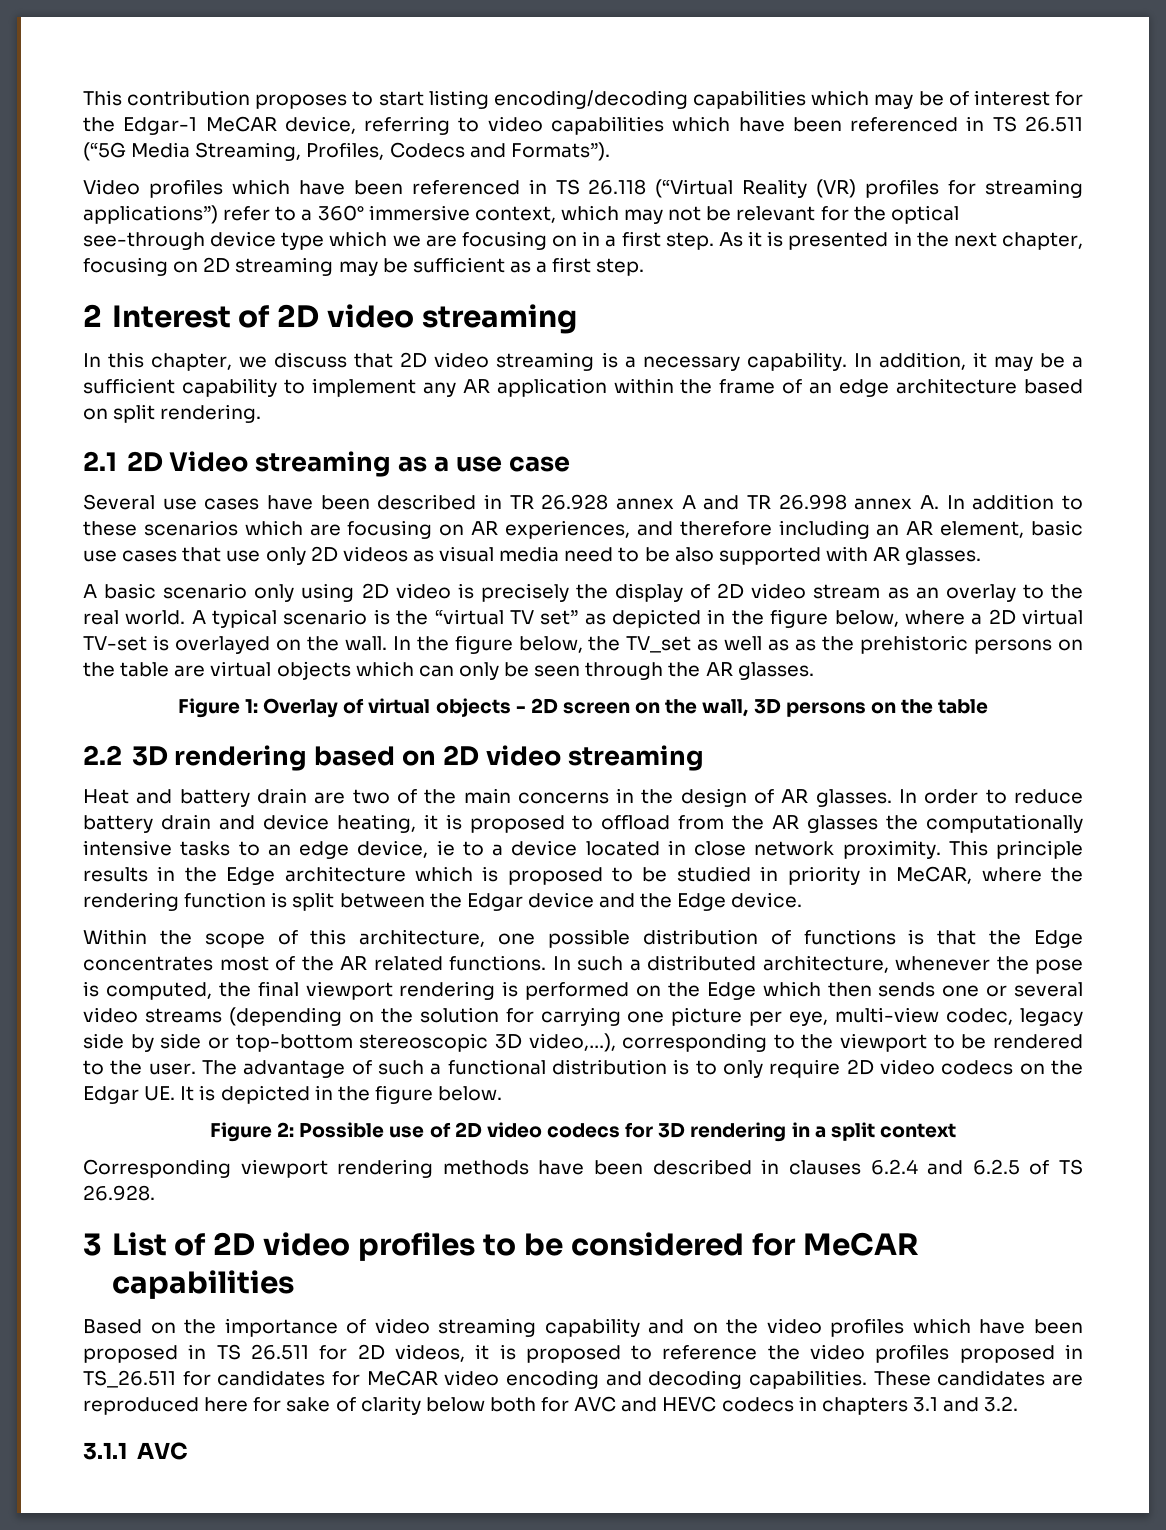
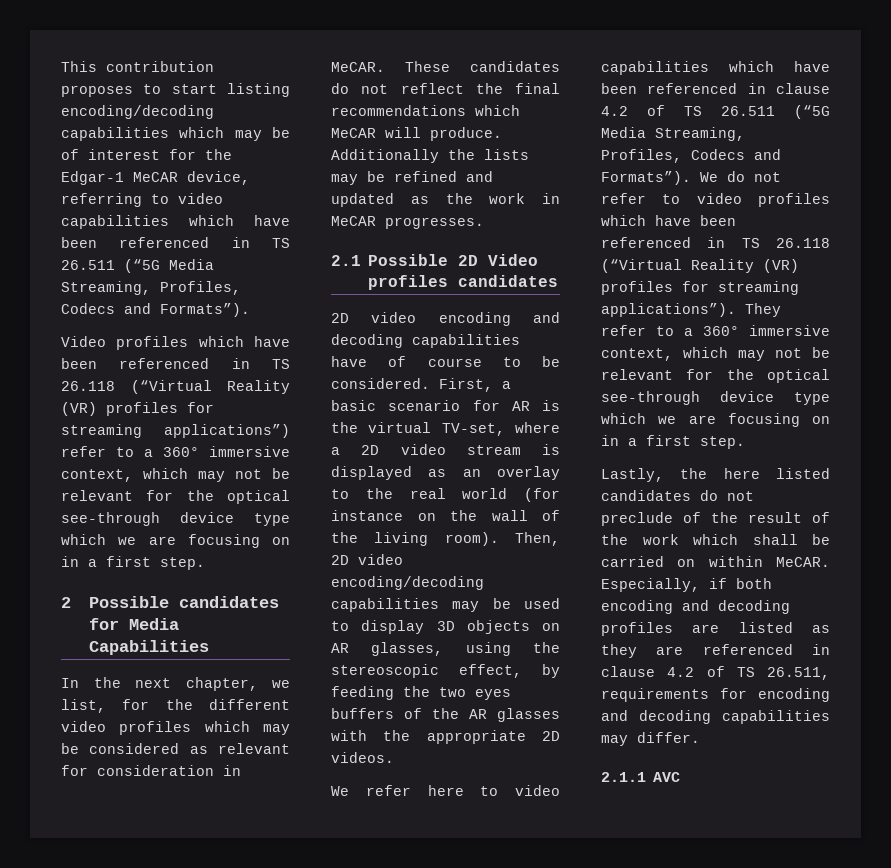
[718,231,1083,250] [83,257,645,276] [83,304,578,334] [83,352,1083,371] [83,378,1084,397] [83,404,262,423] [83,451,570,477] [83,494,1083,510] [83,520,1084,539] [83,546,982,565] [83,583,711,602] As it is presented in the next chapter, focusing on 2D streaming may be sufficient as a first step. // 2 Interest of 2D video streaming // In this chapter, we discuss that 2D video streaming is a necessary capability. In addition, it may be a sufficient capability to implement any AR application within the frame of an edge architecture based on split rendering. // 2.1 2D Video streaming as a use case // Several use cases have been described in TR 26.928 annex A and TR 26.998 annex A. In addition to these scenarios which are focusing on AR experiences, and therefore including an AR element, basic use cases that use only 2D videos as visual media need to be also supported with AR glasses. // A basic scenario only using 2D video is precisely the display of -> [61,596,279,608] [88,618,179,630] [88,640,209,655] [61,677,290,691] [61,699,290,713] [61,721,290,735] [61,743,290,754] [61,765,241,776] [331,61,560,72] [331,83,560,94] [331,105,520,116] [331,127,502,141] [331,149,529,163] [331,171,493,185] [331,193,560,207] [331,216,484,229] [331,254,539,266] [368,275,559,290] [331,312,560,326] [331,334,520,348] [331,356,560,367] [331,378,511,392] [331,400,560,411] [331,422,560,436] [331,447,340,455] // 2 Possible candidates for Media Capabilities // In the next chapter, we list, for the different video profiles which may be considered as relevant for consideration in MeCAR. These candidates do not reflect the final recommendations which MeCAR will produce. Additionally the lists may be refined and updated as the work in MeCAR progresses. // 2.1 Possible 2D Video profiles candidates // 2D video encoding and decoding capabilities have of course to be considered. First, a basic scenario for AR is the virtual TV-set, where a
(881, 591) none -> [542,444,560,455] [331,466,412,480] is displayed
[125,609,1083,628] [83,635,1083,654] [83,661,814,680] [177,698,989,718] [83,745,704,771] [83,788,1083,807] [83,814,1083,833] [83,840,1083,859] [83,866,1083,885] [83,892,803,911] [83,929,1084,948] [83,955,1083,974] [83,981,1083,1000] [83,1007,1084,1026] [83,1033,1083,1052] [83,1059,1084,1078] [83,1085,503,1104] [210,1122,956,1142] [83,1159,1084,1178] [83,1185,155,1201] [83,1232,920,1261] [111,1270,294,1299] [83,1318,759,1337] world. A typical scenario is the “virtual TV set” as depicted in the figure below, where a 2D virtual TV-set is overlayed on the wall. In the figure below, the TV_set as well as as the prehistoric persons on the table are virtual objects which can only be seen through the AR glasses. // Figure 1: Overlay of virtual objects - 2D screen on the wall, 3D persons on the table // 2.2 3D rendering based on 2D video streaming // Heat and battery drain are two of the main concerns in the design of AR glasses. In order to reduce battery drain and device heating, it is proposed to offload from the AR glasses the computationally intensive tasks to an edge device, ie to a device located in close network proximity. This principle results in the Edge architecture which is proposed to be studied in priority in MeCAR, where the rendering function is split between the Edgar device and the Edge device. // Within the scope of this architecture, one possible distribution of functions is that the Edge concentrates most of the AR related functions. In such a distributed architecture, whenever the pose is computed, the final viewport rendering is performed on the Edge which then sends one or several video streams (depending on the solution for carrying one picture per eye, multi-view codec, legacy side by side or top-bottom stereoscopic 3D video,…), corresponding to the viewport to be rendered to the user. The advantage of such a functional distribution is to only require 2D video codecs on the Edgar UE. It is depicted in the figure below. // Figure 2: Possible use of 2D video codecs for 3D rendering in a split context // Corresponding viewport rendering methods have been described in clauses 6.2.4 and 6.2.5 of TS 26.928. // 3 List of 2D video profiles to be considered for MeCAR capabilities // Based on the importance of video streaming capability and on the -> [462,488,560,502] [331,510,560,521] [331,532,560,546] [331,554,403,565] [331,576,484,590] [331,598,560,612] [331,620,560,634] [331,642,560,656] [331,664,560,678] [331,686,511,700] [331,708,560,722] [331,730,560,744] [331,752,394,763] [331,785,560,796] [601,61,830,75] [601,83,830,94] [601,105,830,119] [601,127,745,141] [601,149,781,163] [601,171,781,185] [601,193,681,204] world (for instance on the wall of the living room). Then, 2D video encoding/decoding capabilities may be used to display 3D objects on AR glasses, using the stereoscopic effect, by feeding the two eyes buffers of the AR glasses with the appropriate 2D videos. // We refer here to video capabilities which have been referenced in clause 4.2 of TS 26.511 (“5G Media Streaming, Profiles, Codecs and Formats”). We do not refer to
[83,1344,1083,1363] [83,1370,1083,1389] [83,1396,1019,1415] [83,1442,127,1460] proposed in TS 26.511 for 2D videos, it is proposed to reference the video profiles proposed in TS_26.511 for candidates for MeCAR video encoding and decoding capabilities. These candidates are reproduced here for sake of clarity below both for AVC and HEVC codecs in chapters 3.1 and 3.2. // 3.1.1 -> [601,237,830,248] [601,259,799,273] [601,281,799,295] [601,303,781,317] [601,325,830,336] [601,347,830,361] [601,369,830,383] [601,391,830,405] [601,413,830,427] [601,435,745,449] [601,468,830,482] [601,490,754,501] [601,512,830,526] [601,534,830,545] [601,556,830,567] [601,578,772,592] [601,600,790,614] [601,622,830,636] [601,644,830,658] [601,666,830,680] [601,688,830,702] [601,710,830,724] [601,732,700,746] [601,772,646,782] referenced in TS 26.118 (“Virtual Reality (VR) profiles for streaming applications”). They refer to a 360° immersive context, which may not be relevant for the optical see-through device type which we are focusing on in a first step. // Lastly, the here listed candidates do not preclude of the result of the work which shall be carried on within MeCAR. Especially, if both encoding and decoding profiles are listed as they are referenced in clause 4.2 of TS 26.511, requirements for encoding and decoding capabilities may differ. // 2.1.1

